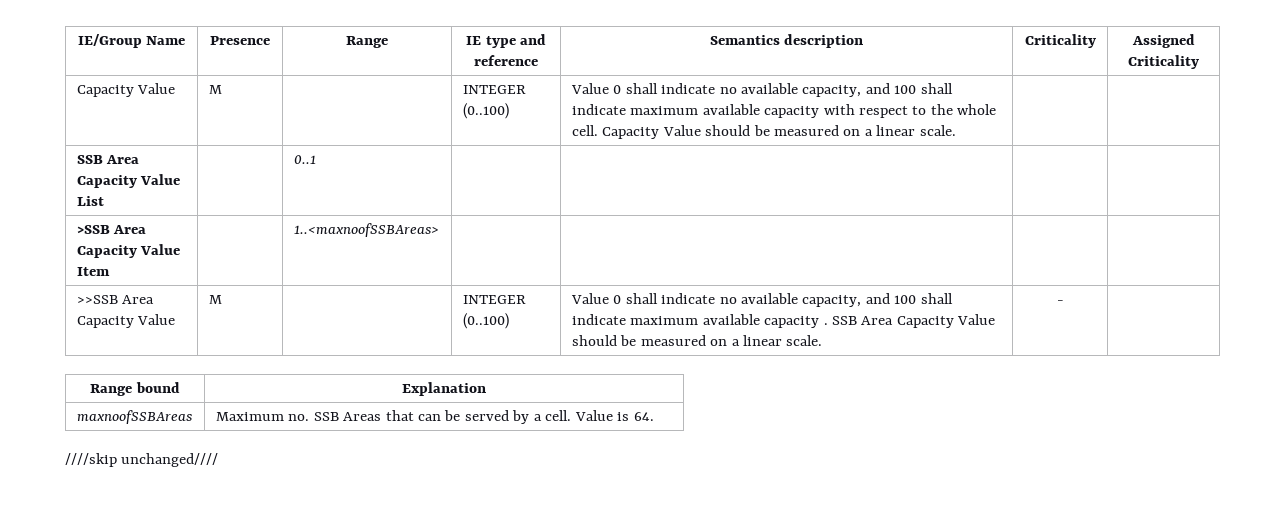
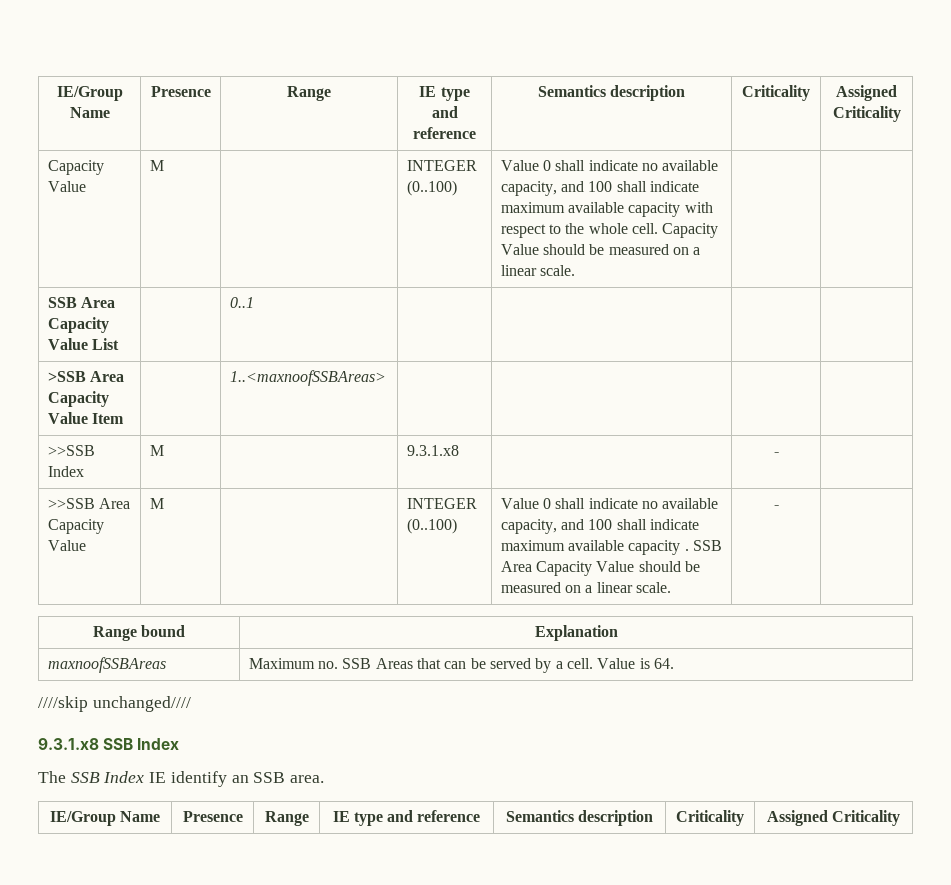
(439, 230) none -> [47,445,95,456] [47,466,84,477] [149,445,164,456] [406,445,459,456] [773,452,779,456] // >>SSB Index | M | | 9.3.1.x8 | | - |
(219, 460) none -> [38,738,180,750] [38,771,325,787] [49,811,161,826] [182,811,243,822] [264,811,309,826] [332,810,481,826] [505,810,654,826] [676,810,744,826] [766,810,901,826] // 9.3.1.x8 SSB Index // The SSB Index IE identify an SSB area. // IE/Group Name | Presence | Range | IE type and reference | Semantics description | Criticality | Assigned Criticality

